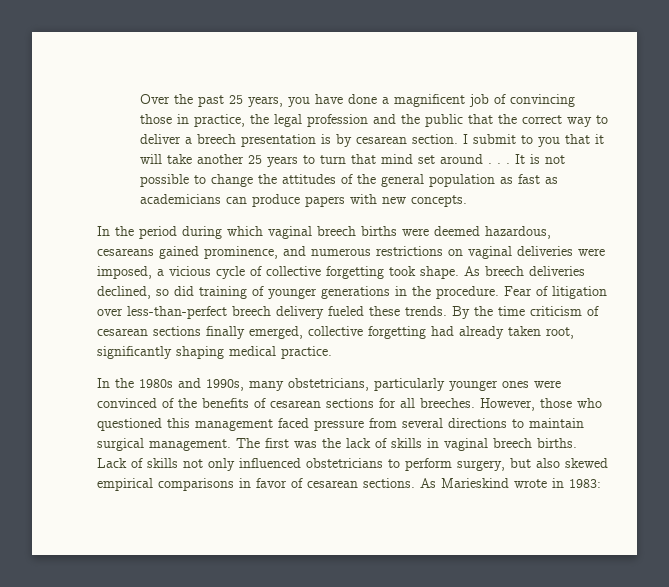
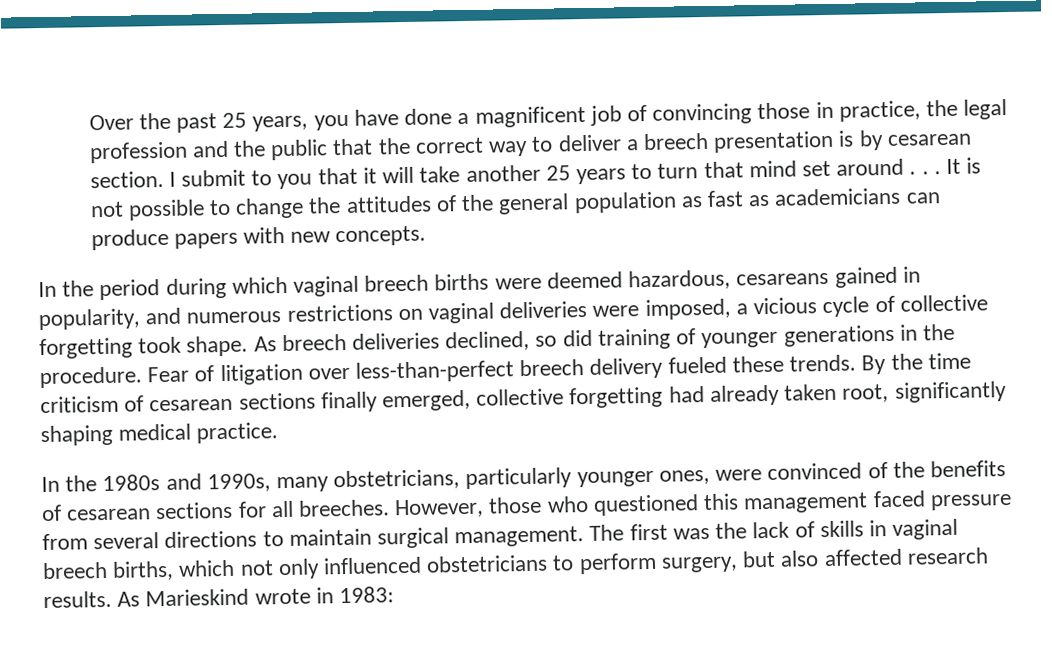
[204,246,278,259] prominence, -> [902,266,921,283] [38,308,141,331] in popularity,
[502,381,529,388] ones -> [658,469,710,485] ones,
[537,438,577,448] [97,458,178,468] births. Lack of skills -> [112,559,236,581] births, which
[565,458,608,468] [97,478,415,491] skewed empirical comparisons in favor of cesarean sections. -> [823,547,989,567] [43,590,112,609] affected research results.

